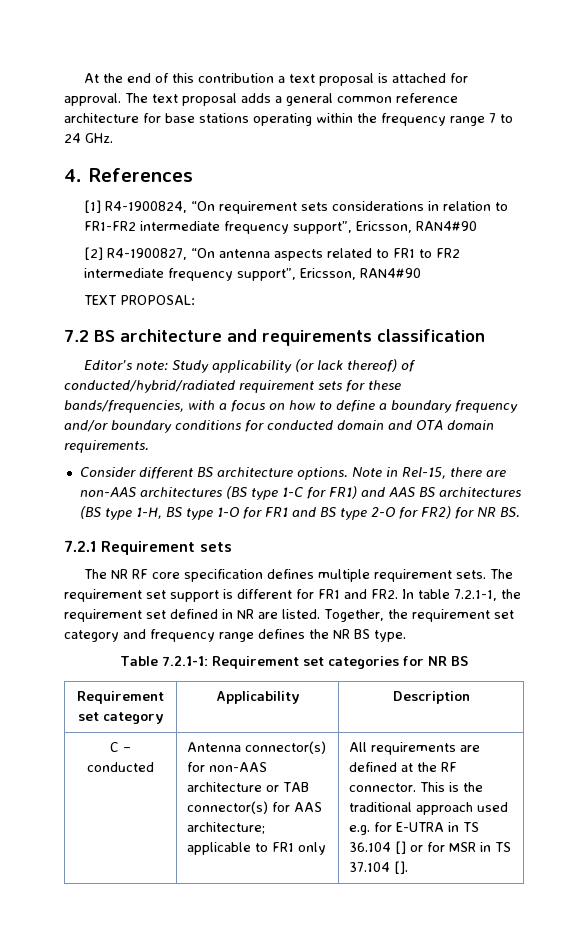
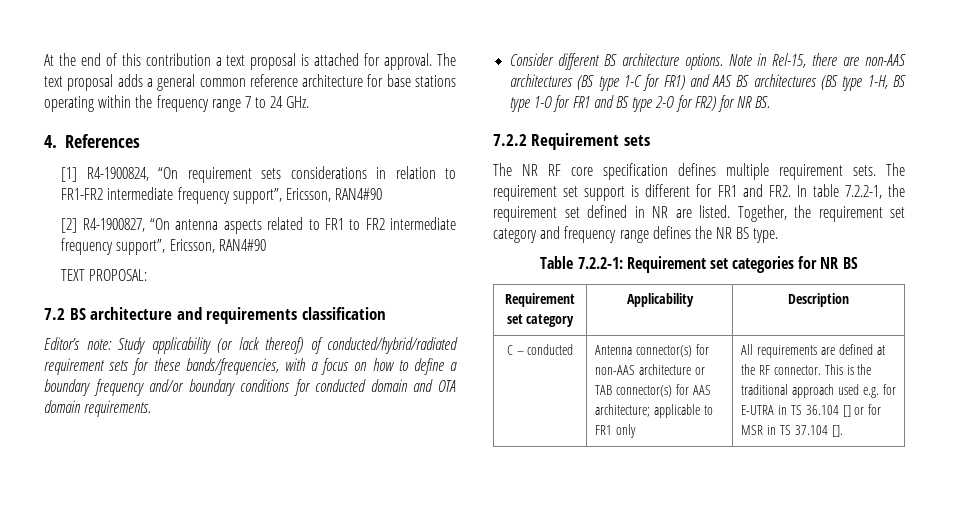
[64,540,96,552] 7.2.1 -> [493,134,527,146] 7.2.2
[454,589,497,601] 7.2.1-1, -> [844,185,882,199] 7.2.2-1,
[161,656,208,666] 7.2.1-1: -> [577,257,623,269] 7.2.2-1:

